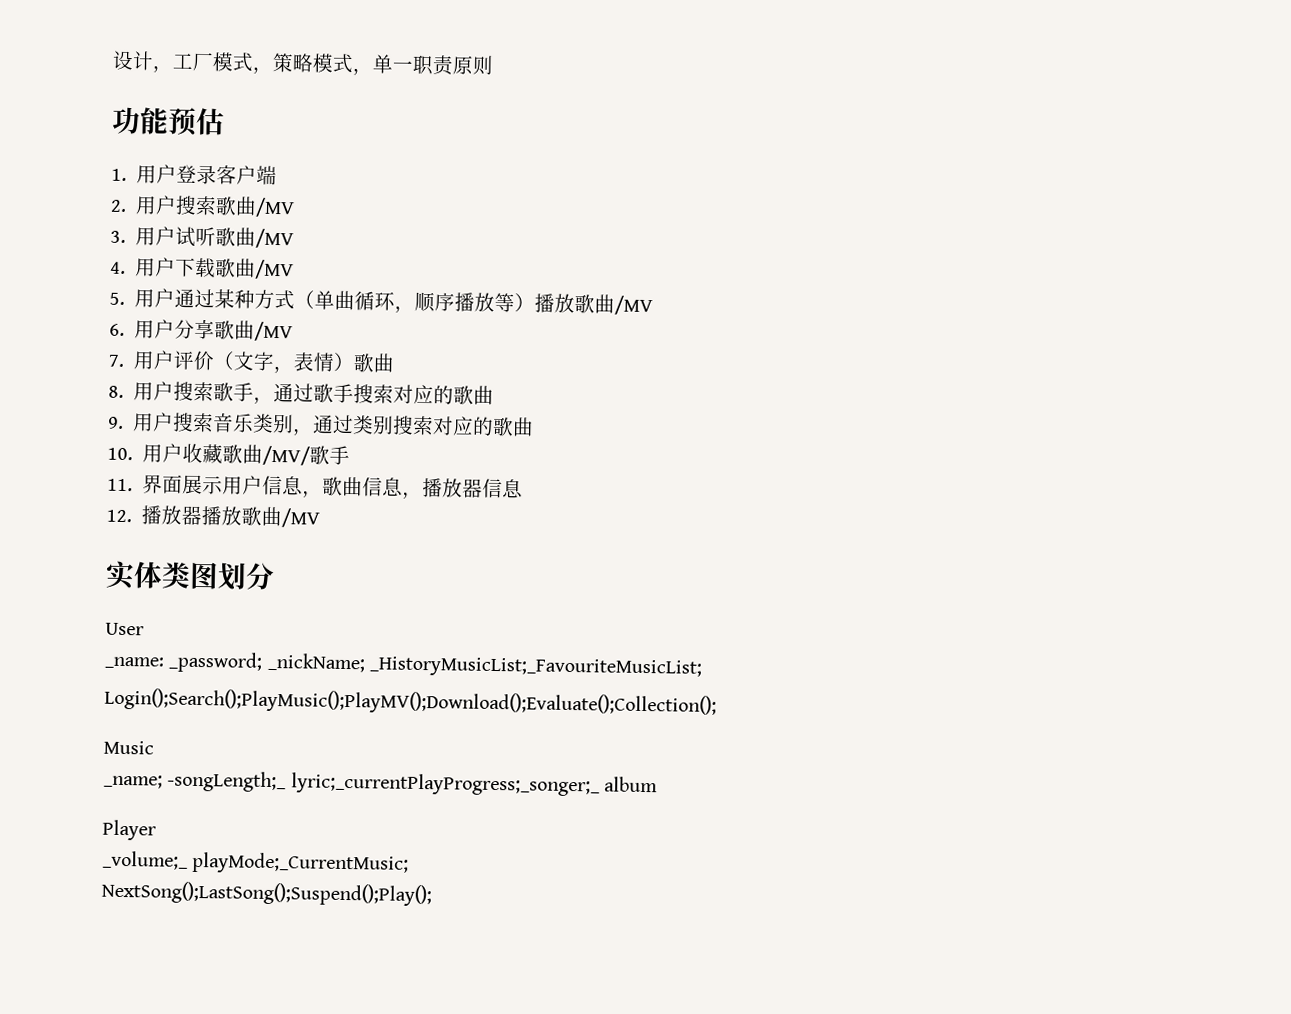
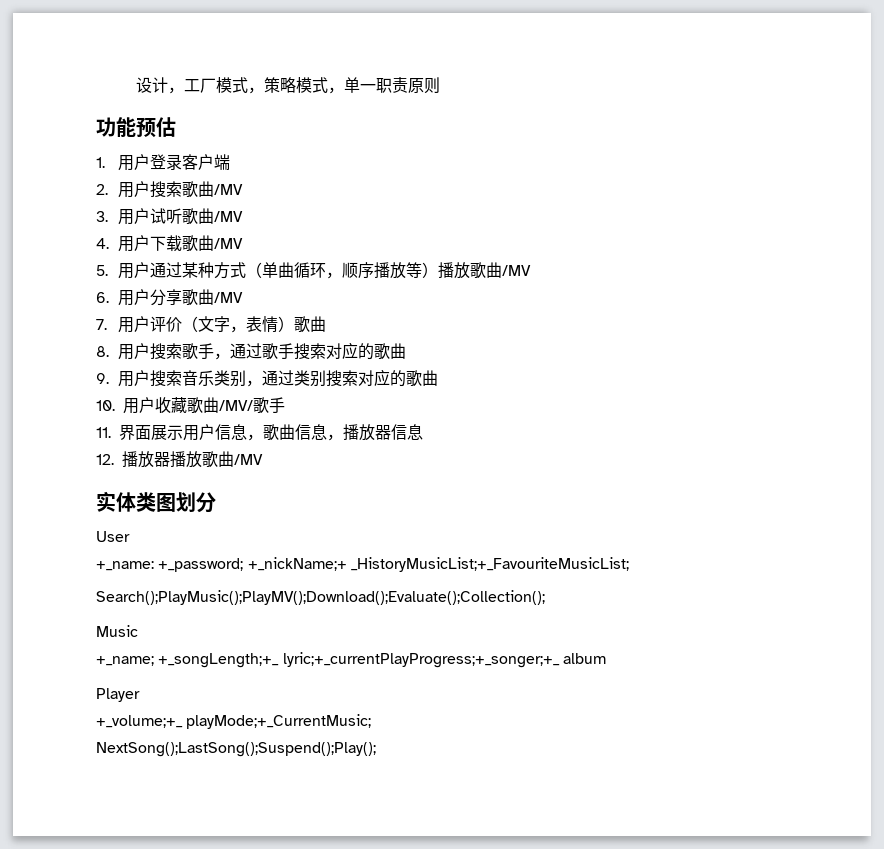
[104,651,702,679] [104,687,717,717] [103,740,154,755] [103,770,600,797] _name: _password; _nickName; _HistoryMusicList;_FavouriteMusicList; // Login();Search();PlayMusic();PlayMV();Download();Evaluate();Collection(); // Music // _name; -songLength;_ lyric;_currentPlayProgress;_songer;_ -> [96,557,629,572] [96,590,545,605] [96,625,138,637] [96,652,560,668] +_name: +_password; +_nickName;+ _HistoryMusicList;+_FavouriteMusicList; // Search();PlayMusic();PlayMV();Download();Evaluate();Collection(); // Music // +_name; +_songLength;+_ lyric;+_currentPlayProgress;+_songer;+_
[102,850,410,875] _volume;_ playMode;_CurrentMusic; -> [96,714,372,729] +_volume;+_ playMode;+_CurrentMusic;

